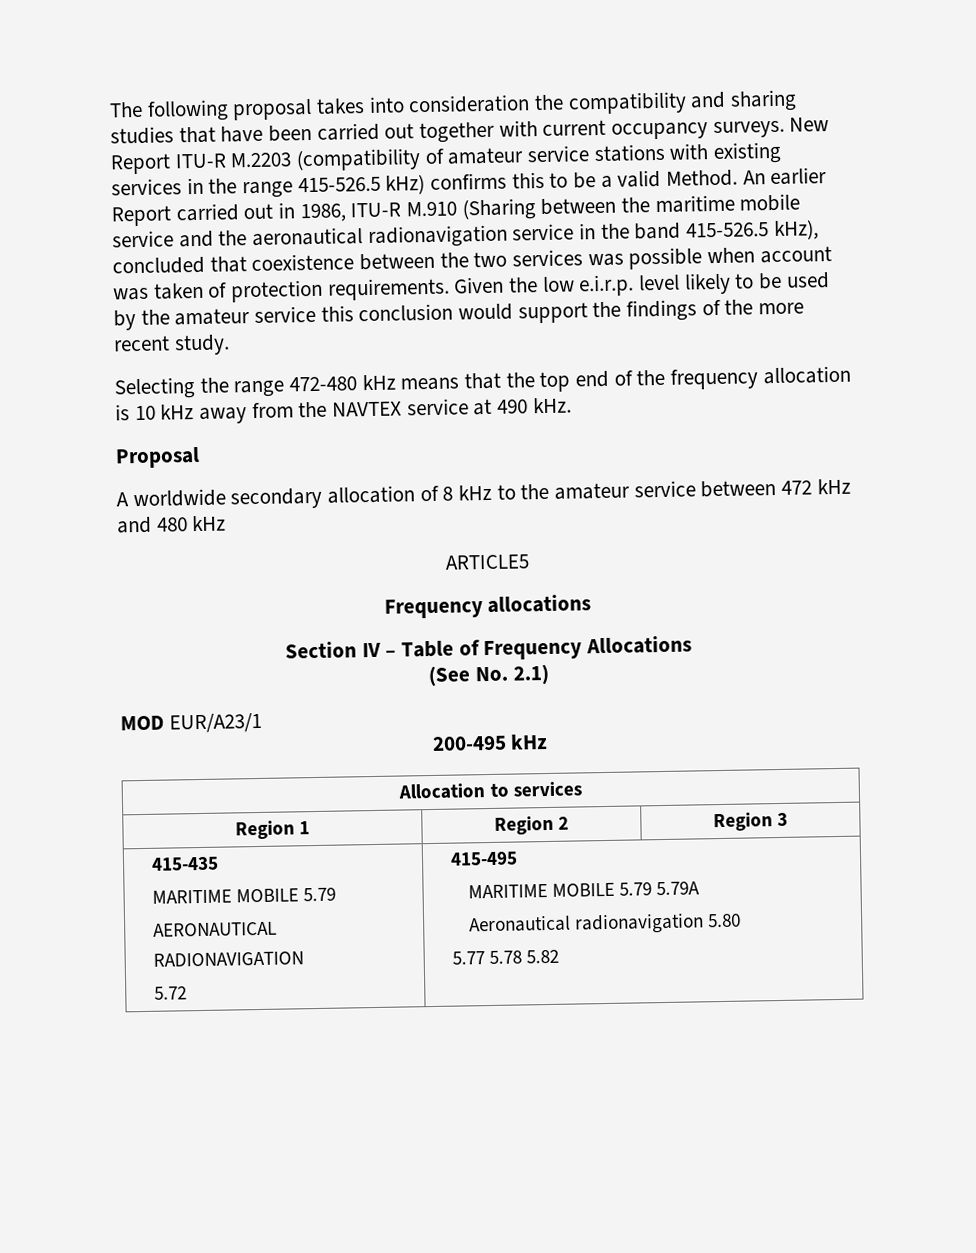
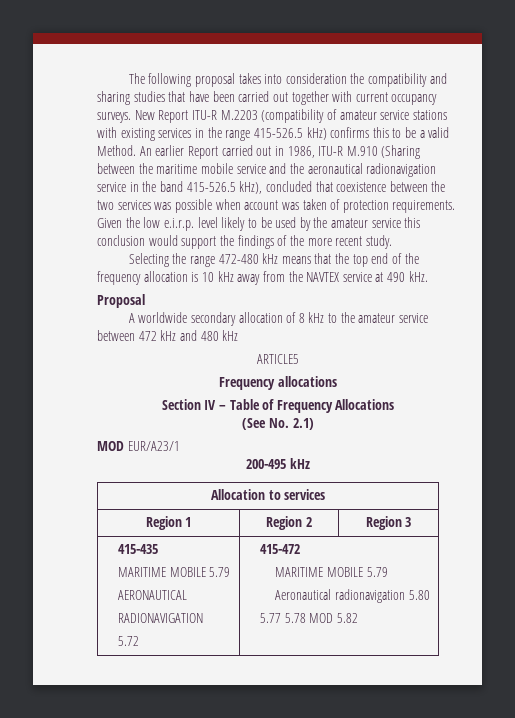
[449,851,518,866] [467,881,701,899] 415-495 // MARITIME MOBILE 5.79 5.79A -> [259,544,300,554] [275,567,388,577] 415-472 // MARITIME MOBILE 5.79
(523, 957) none -> [309,613,334,623] MOD

